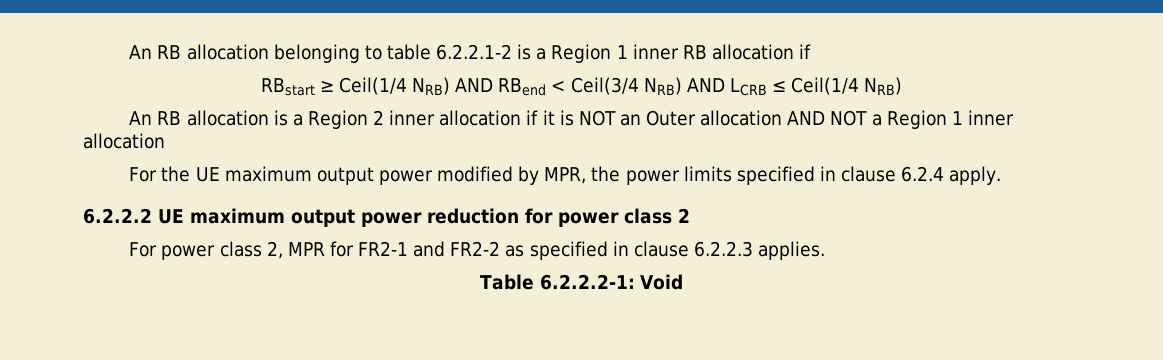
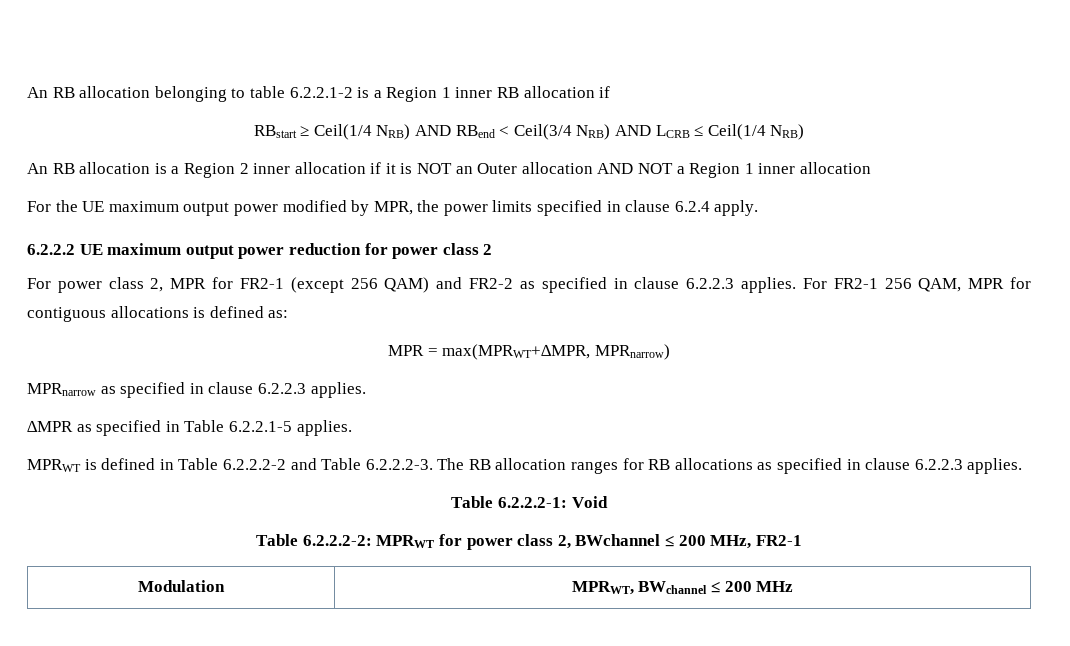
(409, 248) none -> [290,277,430,293] (except 256 QAM)
[480,274,683,290] // Table 6.2.2.2-1: Void -> [802,277,1031,292] [27,306,289,322] [388,344,670,360] [27,382,366,398] [27,420,352,436] [27,458,1023,474] [451,496,608,508] [256,534,802,550] [138,580,225,592] [571,581,794,595] For FR2-1 256 QAM, MPR for contiguous allocations is defined as: // MPR = max(MPRWT+∆MPR, MPRnarrow) // MPRnarrow as specified in clause 6.2.2.3 applies. // ∆MPR as specified in Table 6.2.2.1-5 applies. // MPRWT is defined in Table 6.2.2.2-2 and Table 6.2.2.2-3. The RB allocation ranges for RB allocations as specified in clause 6.2.2.3 applies. // Table 6.2.2.2-1: Void // Table 6.2.2.2-2: MPRWT for power class 2, BWchannel ≤ 200 MHz, FR2-1 // Modulation | MPRWT, BWchannel ≤ 200 MHz

